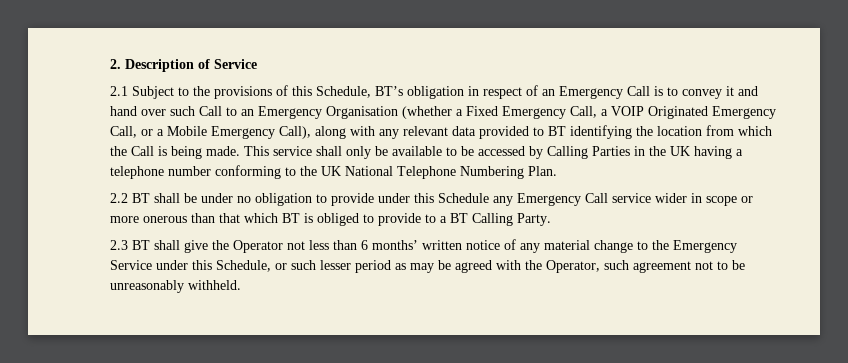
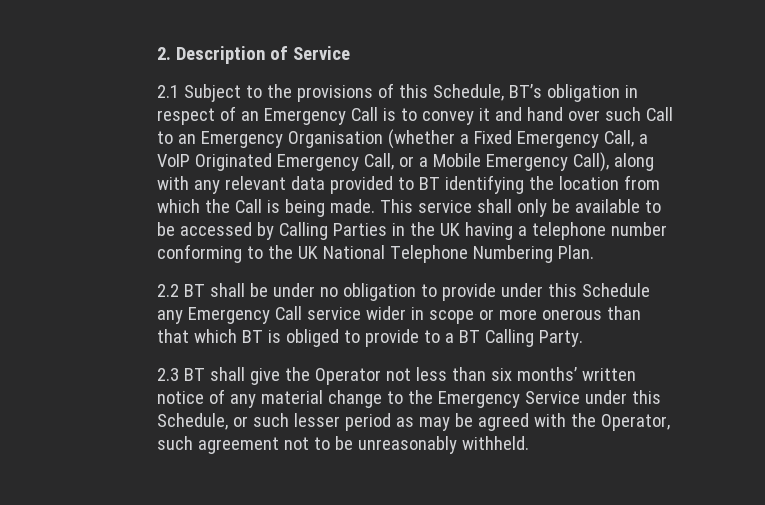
[610,106,644,116] VOIP -> [156,154,190,167] VoIP
[360,240,368,250] 6 -> [490,368,512,381] six

